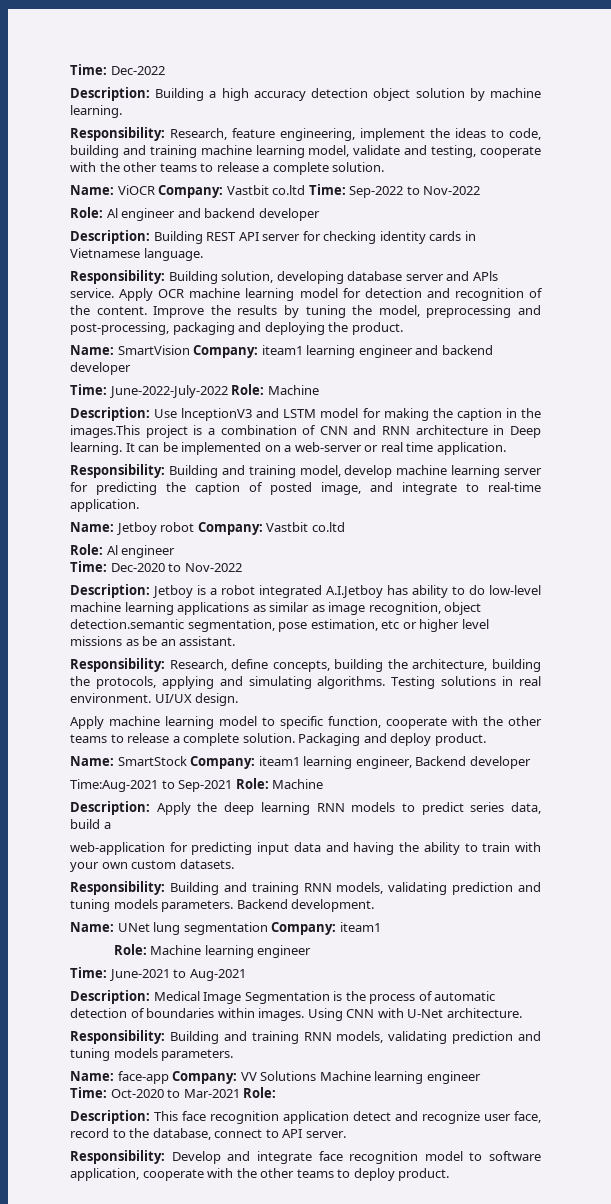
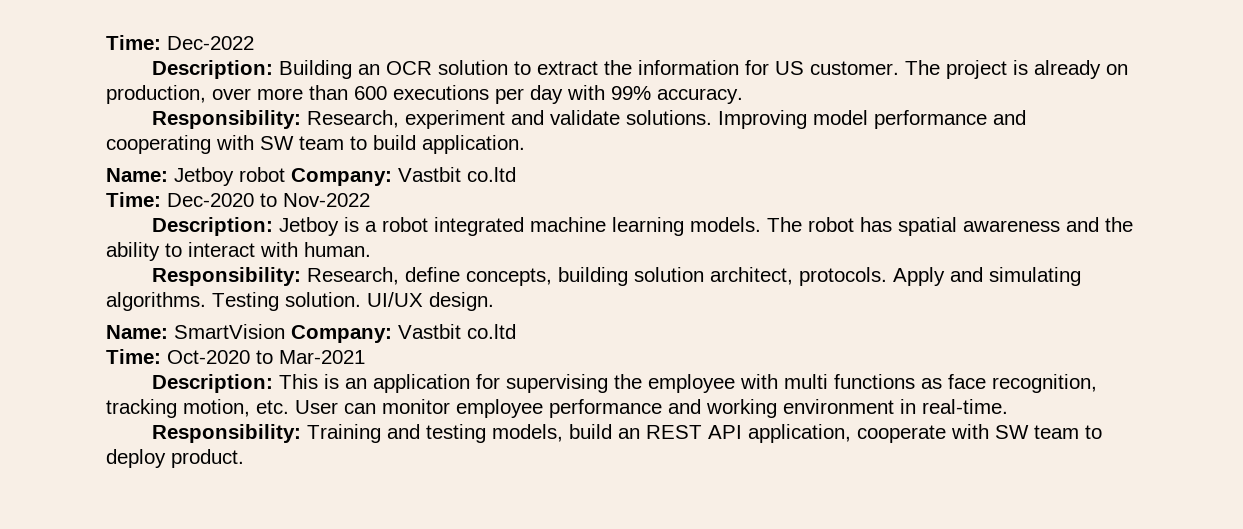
[209,88,541,101] [70,105,122,118] [70,127,541,141] [70,145,542,158] [70,162,385,175] [70,184,481,198] [70,207,320,221] [70,230,476,244] [70,248,203,261] [70,270,498,284] [70,288,544,301] [70,305,541,318] [70,322,403,335] [70,345,493,358] [70,362,131,375] [70,384,319,398] [70,407,541,421] [70,425,541,438] [70,442,506,455] [70,464,542,478] [70,482,541,495] a high accuracy detection object solution by machine learning. // Responsibility: Research, feature engineering, implement the ideas to code, building and training machine learning model, validate and testing, cooperate with the other teams to release a complete solution. // Name: ViOCR Company: Vastbit co.ltd Time: Sep-2022 to Nov-2022 // Role: Al engineer and backend developer // Description: Building REST API server for checking identity cards in Vietnamese language. // Responsibility: Building solution, developing database server and APls service. Apply OCR machine learning model for detection and recognition of the content. Improve the results by tuning the model, preprocessing and post-processing, packaging and deploying the product. // Name: SmartVision Company: iteam1 learning engineer and backend developer // Time: June-2022-July-2022 Role: Machine // Description: Use lnceptionV3 and LSTM model for making the caption in the images.This project is a combination of CNN and RNN architecture in Deep learning. It can be implemented on a web-server or real time application. // Responsibility: Building and training model, develop machine learning server for predicting the caption of posted image, and integrate to real-time -> [358,60,1129,79] [106,85,743,104] [152,110,1027,129] [106,135,416,154] an OCR solution to extract the information for US customer. The project is already on production, over more than 600 executions per day with 99% accuracy. // Responsibility: Research, experiment and validate solutions. Improving model performance and cooperating with SW team to build
[70,544,176,558] // Role: Al engineer -> (516, 174) none
[326,585,541,598] [70,602,482,615] [70,619,489,632] [70,636,236,646] A.I.Jetboy has ability to do low-level machine learning applications as similar as image recognition, object detection.semantic segmentation, pose estimation, etc or higher level missions as be an assistant. -> [530,217,1134,236] [106,242,371,261] machine learning models. The robot has spatial awareness and the ability to interact with human.
[387,659,541,672] [70,676,542,689] [70,693,239,706] [70,716,542,729] [70,733,486,746] [70,756,531,769] [70,778,324,792] [70,801,541,815] [70,819,111,829] [70,842,542,855] [70,859,234,872] [70,881,541,895] [70,899,375,912] [70,922,381,935] [113,944,312,958] [70,967,246,981] [70,990,496,1004] [70,1008,522,1021] [70,1030,541,1044] [70,1048,234,1061] [70,1071,481,1084] the architecture, building the protocols, applying and simulating algorithms. Testing solutions in real environment. UI/UX design. // Apply machine learning model to specific function, cooperate with the other teams to release a complete solution. Packaging and deploy product. // Name: SmartStock Company: iteam1 learning engineer, Backend developer // Time:Aug-2021 to Sep-2021 Role: Machine // Description: Apply the deep learning RNN models to predict series data, build a // web-application for predicting input data and having the ability to train with your own custom datasets. // Responsibility: Building and training RNN models, validating prediction and tuning models parameters. Backend development. // Name: UNet lung segmentation Company: iteam1 // Role: Machine learning engineer // Time: June-2021 to Aug-2021 // Description: Medical Image Segmentation is the process of automatic detection of boundaries within images. Using CNN with U-Net architecture. // Responsibility: Building and training RNN models, validating prediction and tuning models parameters. // Name: face-app Company: VV Solutions Machine learning engineer -> [634,267,1082,286] [106,292,494,311] [106,324,516,343] solution architect, protocols. Apply and simulating algorithms. Testing solution. UI/UX design. // Name: SmartVision Company: Vastbit co.ltd
[243,1087,277,1098] Role: -> (365, 357) none
[182,1111,541,1124] [70,1128,346,1140] [70,1150,541,1164] [70,1168,334,1181] face recognition application detect and recognize user face, record to the database, connect to API server. // Responsibility: Develop and integrate face recognition model to software application, cooperate with the other teams -> [324,374,1098,393] [106,399,1008,418] [152,424,1080,443] is an application for supervising the employee with multi functions as face recognition, tracking motion, etc. User can monitor employee performance and working environment in real-time. // Responsibility: Training and testing models, build an REST API application, cooperate with SW team

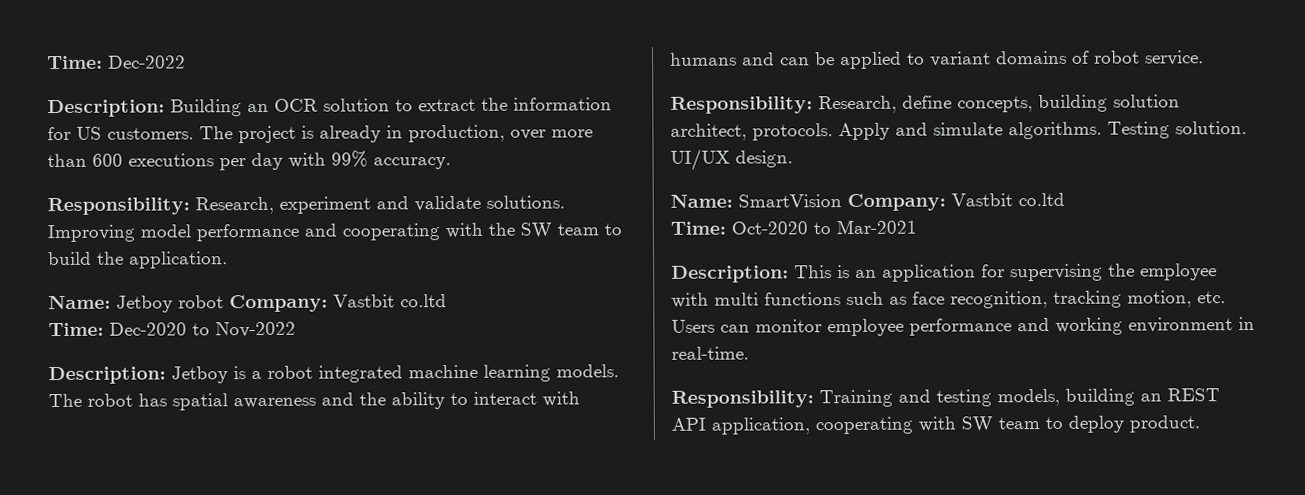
[810,61,900,75] customer. -> [107,127,194,140] customers.
[1106,64,1129,75] on -> [386,125,403,139] in
(254, 142) none -> [488,222,515,236] the
(416, 142) none -> [97,251,124,265] the
[304,242,371,257] human. -> [670,50,1204,70] humans and can be applied to variant domains of robot service.
[989,267,1082,286] simulating -> [933,122,1003,136] simulate
(916, 381) none -> [846,291,884,306] such
[295,400,338,414] User -> [671,319,715,333] Users
[569,424,613,439] build -> [1065,388,1135,406] building
[857,425,947,443] cooperate -> [815,416,913,435] cooperating

